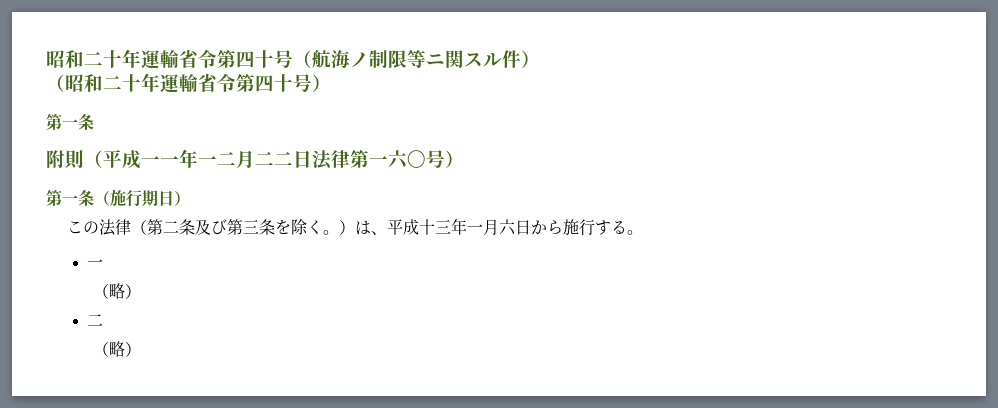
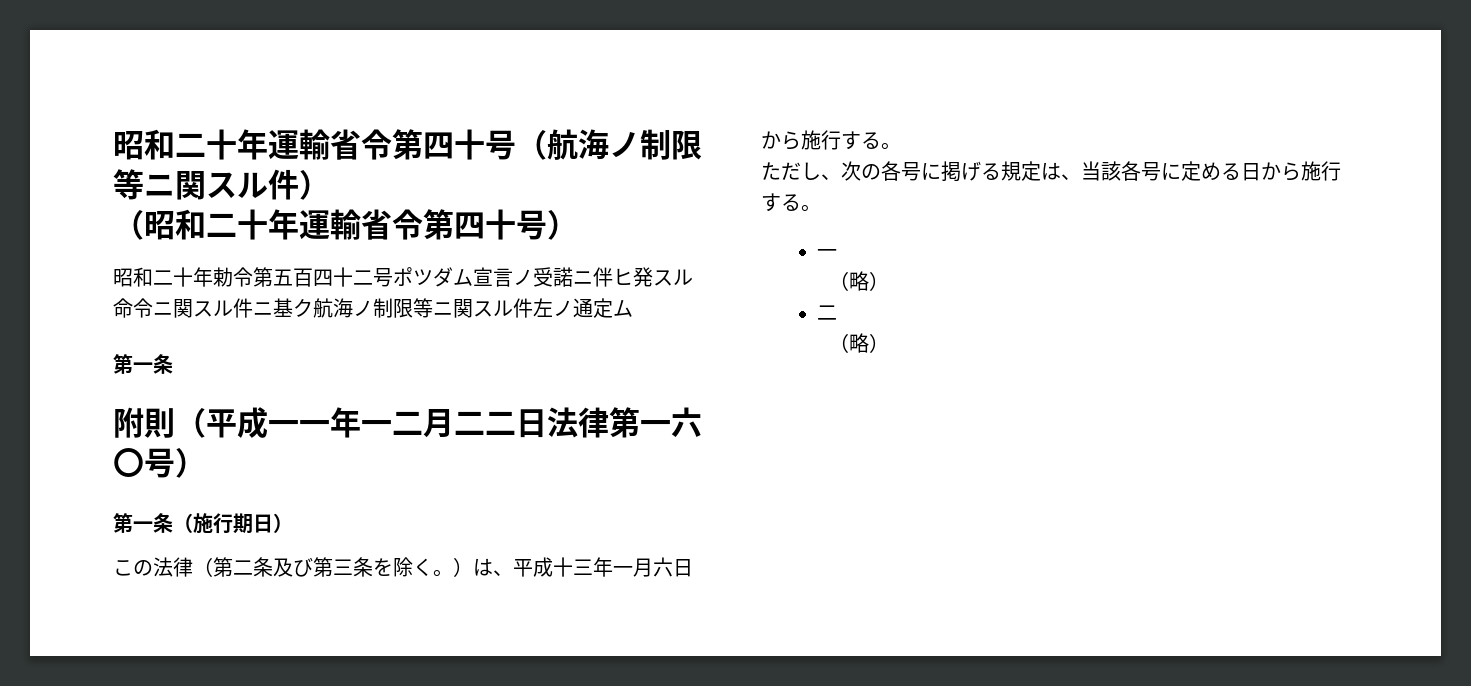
(331, 83) none -> [113,267,693,287] [113,298,633,318] // 昭和二十年勅令第五百四十二号ポツダム宣言ノ受諾ニ伴ヒ発スル命令ニ関スル件ニ基ク航海ノ制限等ニ関スル件左ノ通定ム
(644, 232) none -> [761,161,1341,182] [761,193,821,212] // ただし、次の各号に掲げる規定は、当該各号に定める日から施行する。

